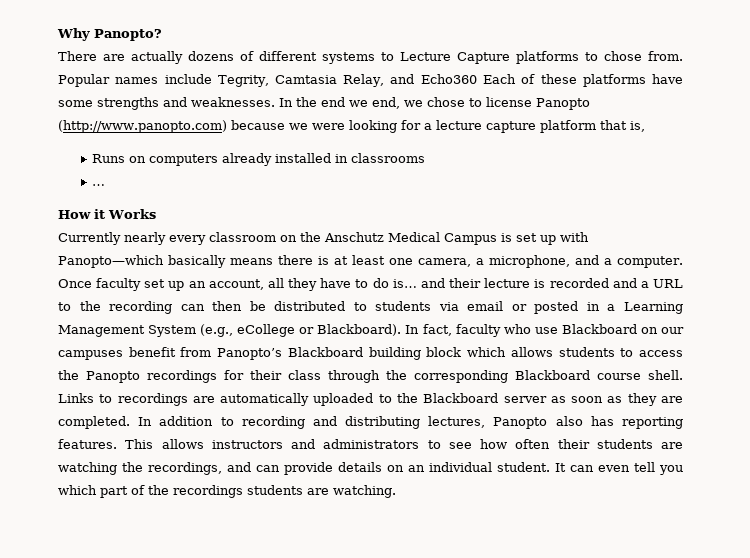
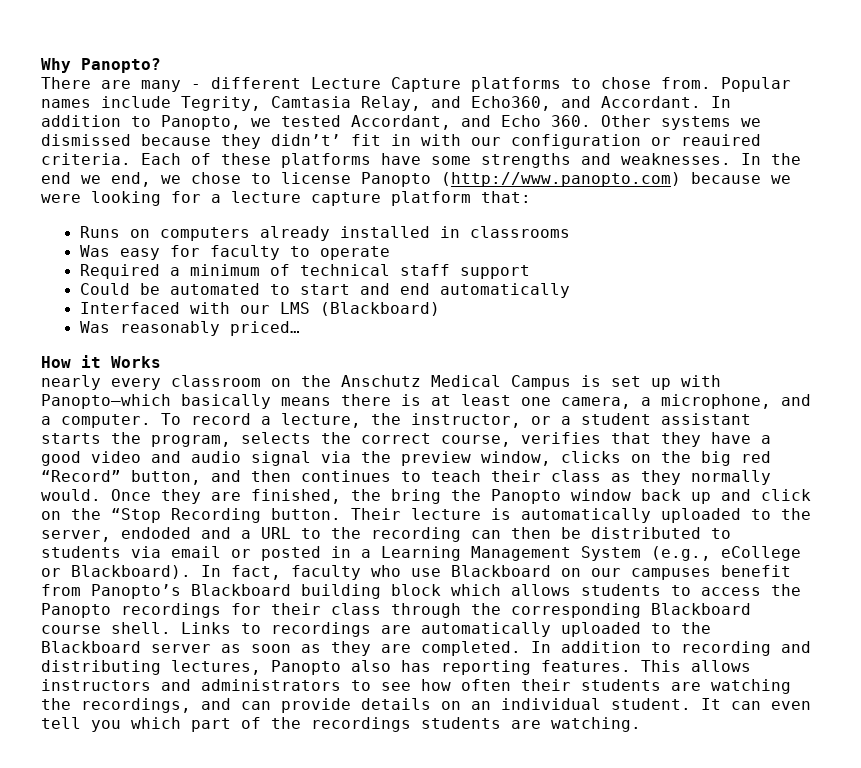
[131,51,394,64] actually dozens of different systems to -> [141,77,301,92] many - different
[420,74,477,84] Echo360 -> [471,96,731,111] [41,115,761,130] [41,134,761,149] [41,153,131,165] Echo360, and Accordant. In addition to Panopto, we tested Accordant, and Echo 360. Other systems we dismissed because they didn’t’ fit in with our configuration or reauired criteria.
[599,120,645,132] that is, -> [481,191,531,203] that:
[92,184,106,186] … -> [79,245,390,260] [79,264,530,279] [79,283,570,298] [79,302,440,316] [79,321,300,336] Was easy for faculty to operate // Required a minimum of technical staff support // Could be automated to start and end automatically // Interfaced with our LMS (Blackboard) // Was reasonably priced…
[58,232,121,245] Currently -> (161, 362) none
[58,278,609,291] Once faculty set up an account, all they have to do is… and their lecture is recorded -> [161,413,751,428] [41,432,771,447] [41,451,771,466] [41,470,771,485] [41,489,811,504] [41,508,811,523] [41,527,191,542] To record a lecture, the instructor, or a student assistant starts the program, selects the correct course, verifies that they have a good video and audio signal via the preview window, clicks on the big red “Record” button, and then continues to teach their class as they normally would. Once they are finished, the bring the Panopto window back up and click on the “Stop Recording button. Their lecture is automatically uploaded to the server, endoded

